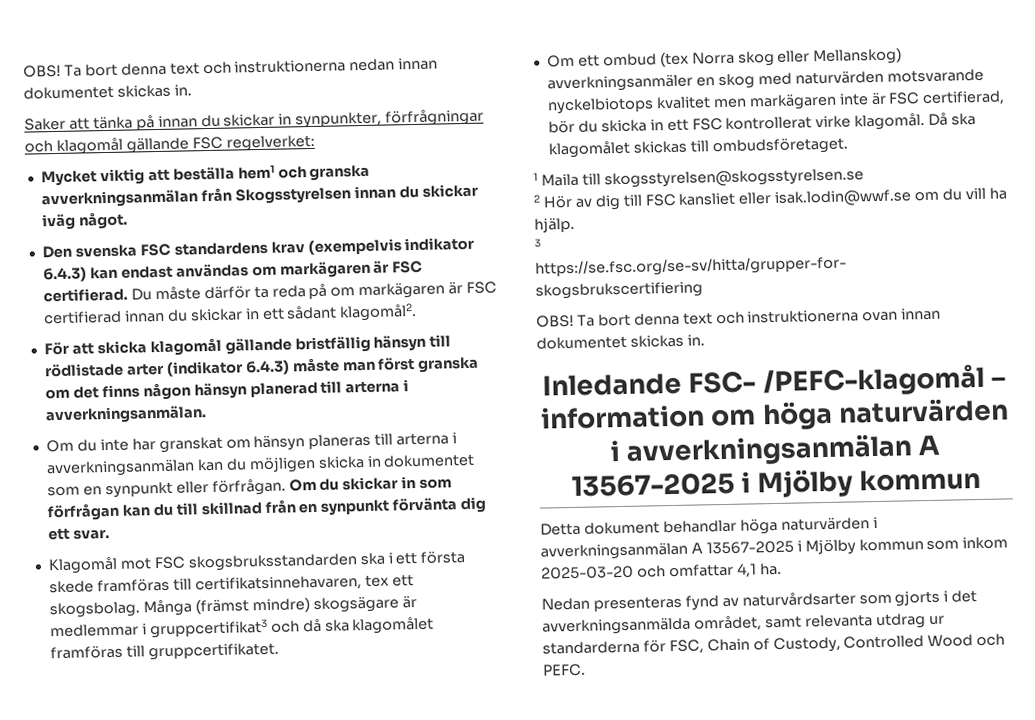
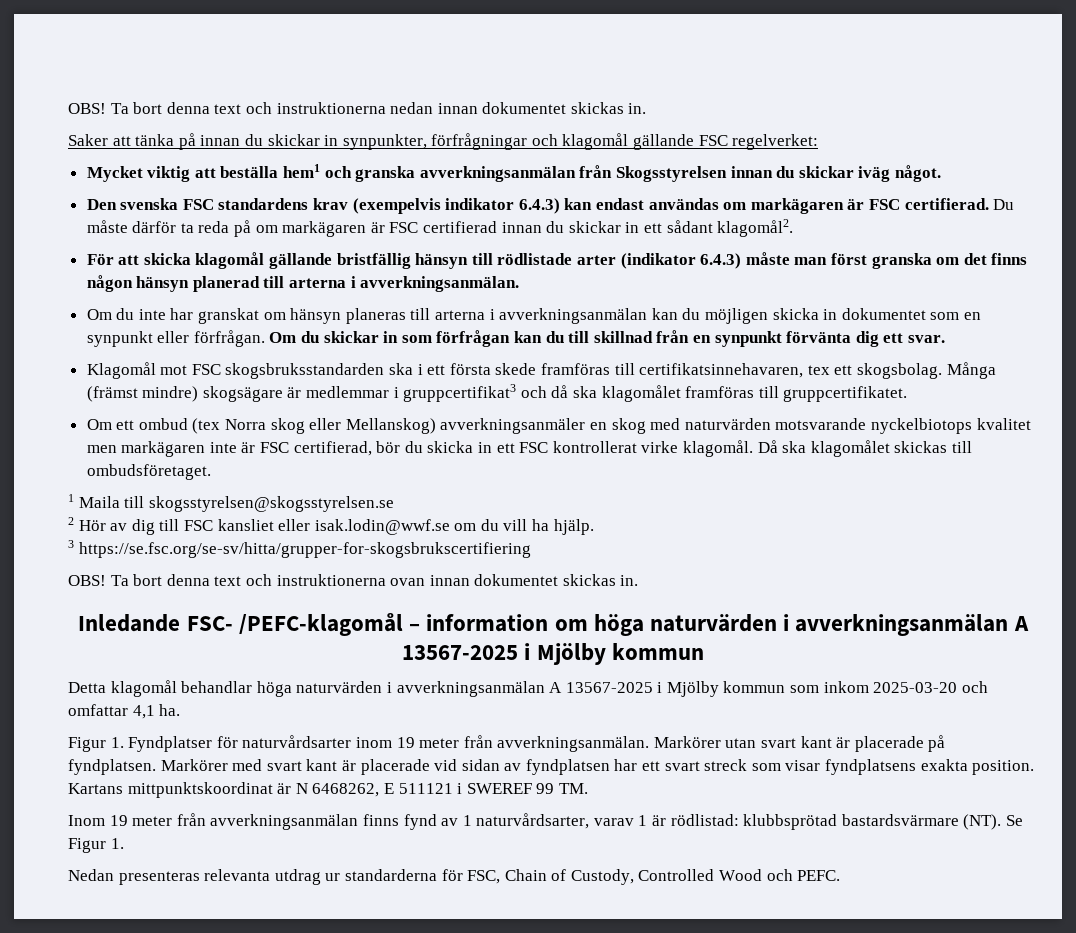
[583,521,660,535] dokument -> [110,680,177,697] klagomål
[541,590,978,612] [542,615,802,636] Nedan presenteras fynd av naturvårdsarter som gjorts i det avverkningsanmälda området, samt -> [68,735,946,752] [68,759,1035,775] [68,782,588,798] [68,813,1024,830] [68,838,124,853] [68,869,200,885] Figur 1. Fyndplatser för naturvårdsarter inom 19 meter från avverkningsanmälan. Markörer utan svart kant är placerade på fyndplatsen. Markörer med svart kant är placerade vid sidan av fyndplatsen har ett svart streck som visar fyndplatsens exakta position. Kartans mittpunktskoordinat är N 6468262, E 511121 i SWEREF 99 TM. // Inom 19 meter från avverkningsanmälan finns fynd av 1 naturvårdsarter, varav 1 är rödlistad: klubbsprötad bastardsvärmare (NT). Se Figur 1. // Nedan presenteras

